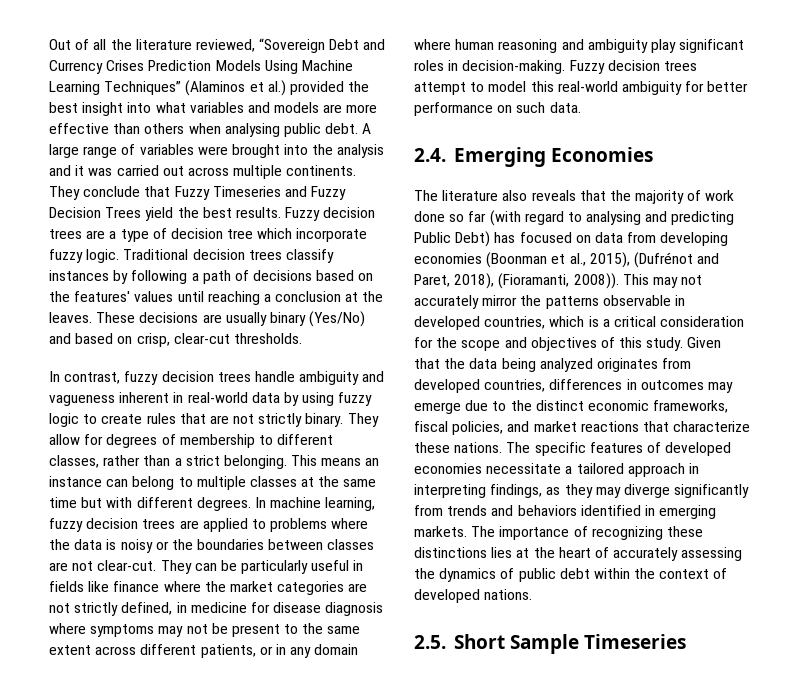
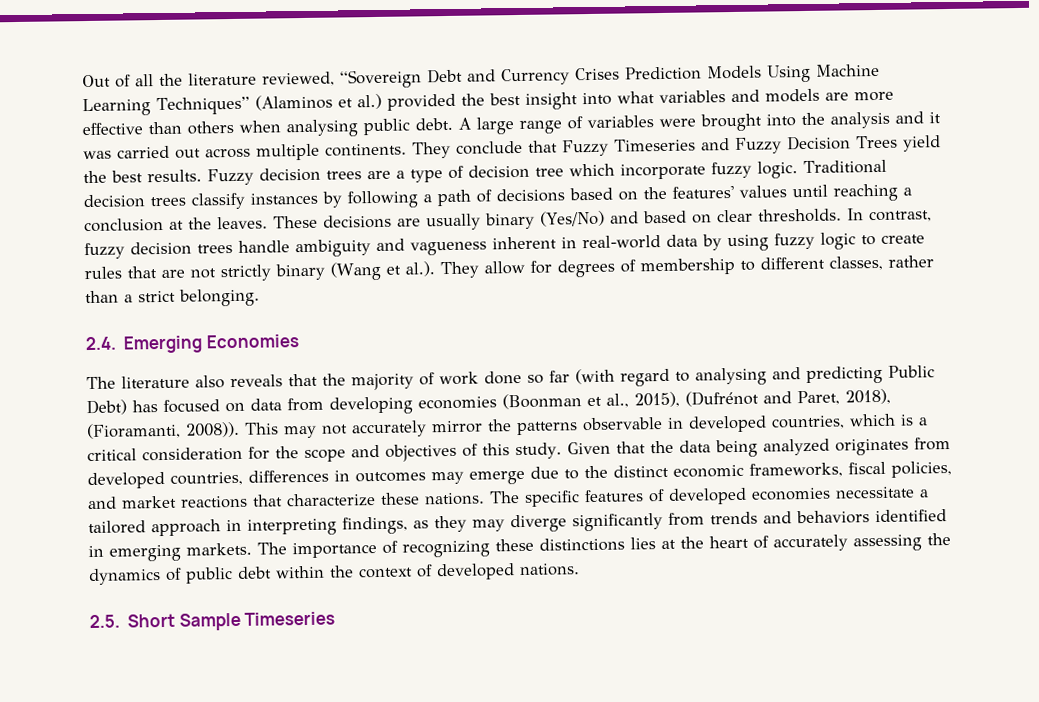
[136,333,230,347] crisp, clear-cut -> [716,209,753,223] clear
(302, 338) // -> (842, 215) none
[305,413,344,427] binary. -> [275,261,435,281] binary (Wang et al.).
[291,455,380,466] [49,476,377,490] [49,497,376,511] [49,518,369,532] [49,539,375,553] [49,560,364,574] [49,581,368,595] [49,602,384,616] [49,623,361,637] [49,644,359,658] [414,39,745,53] [414,60,697,74] [414,81,749,95] [414,102,581,116] This means an instance can belong to multiple classes at the same time but with different degrees. In machine learning, fuzzy decision trees are applied to problems where the data is noisy or the boundaries between classes are not clear-cut. They can be particularly useful in fields like finance where the market categories are not strictly defined, in medicine for disease diagnosis where symptoms may not be present to the same extent across different patients, or in any domain where human reasoning and ambiguity play significant roles in decision-making. Fuzzy decision trees attempt to model this real-world ambiguity for better performance on such data. -> (260, 297) none

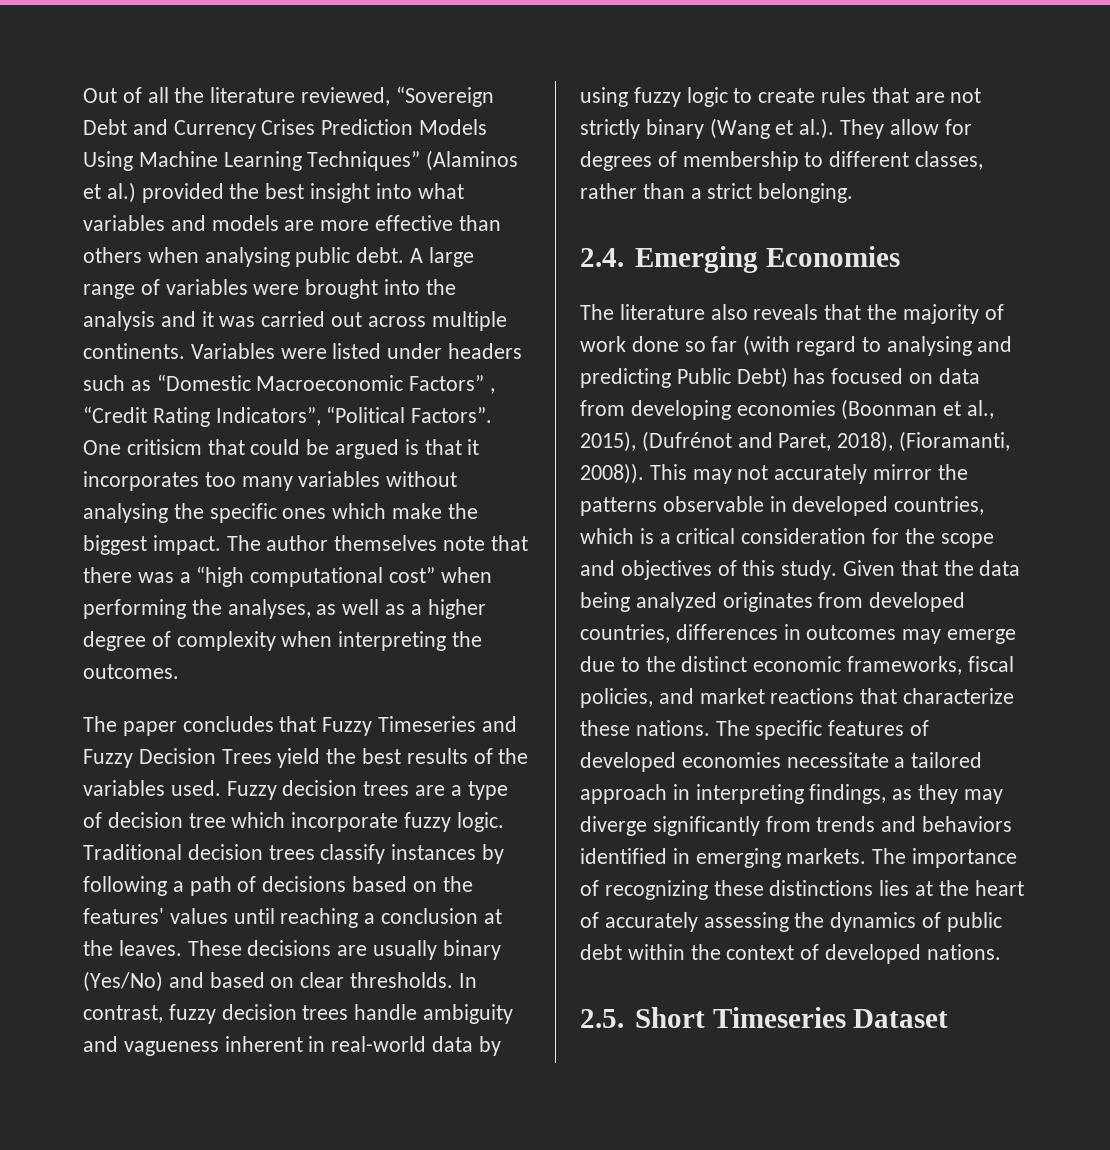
[412,140,523,159] They conclude -> [190,343,523,359] [83,374,496,394] [83,406,493,427] [83,439,480,459] [83,471,458,491] [83,503,478,523] [83,535,528,555] [83,566,492,587] [83,599,486,619] [83,631,483,651] [83,664,179,679] [83,716,274,736] Variables were listed under headers such as “Domestic Macroeconomic Factors” , “Credit Rating Indicators”, “Political Factors”. One critisicm that could be argued is that it incorporates too many variables without analysing the specific ones which make the biggest impact. The author themselves note that there was a “high computational cost” when performing the analyses, as well as a higher degree of complexity when interpreting the outcomes. // The paper concludes
[147,169,202,183] results. -> [406,748,529,764] [83,780,221,796] results of the variables used.
[178,611,336,631] Sample Timeseries -> [712,1007,949,1028] Timeseries Dataset

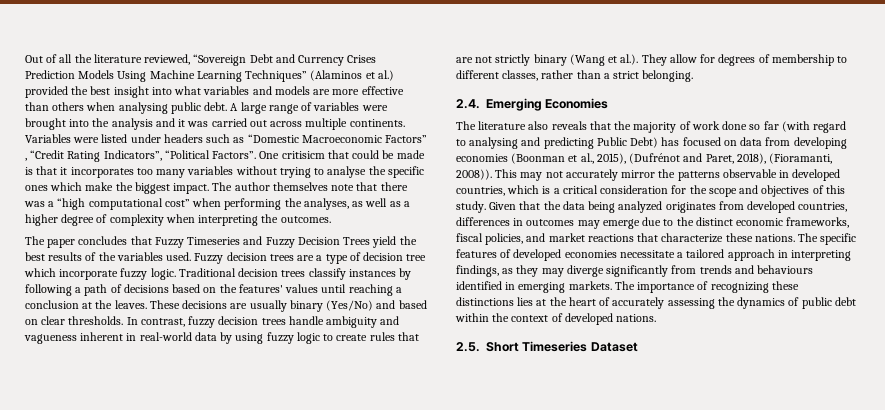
[335,439,400,459] argued -> [396,150,425,159] made
[83,503,168,523] analysing -> [279,166,367,178] trying to analyse
[922,816,1013,832] behaviors -> [757,265,814,274] behaviours

